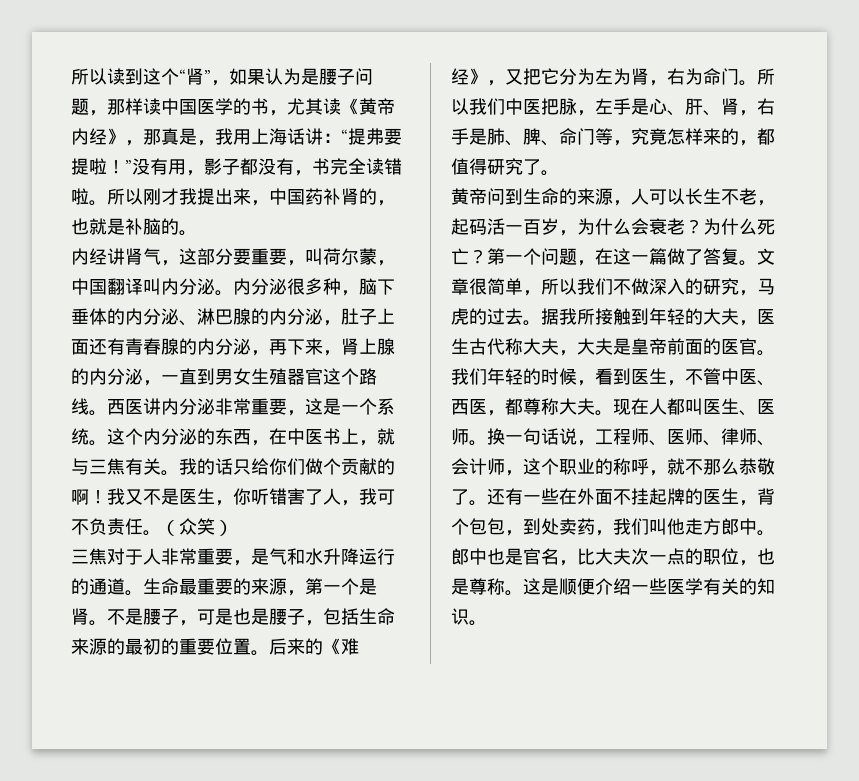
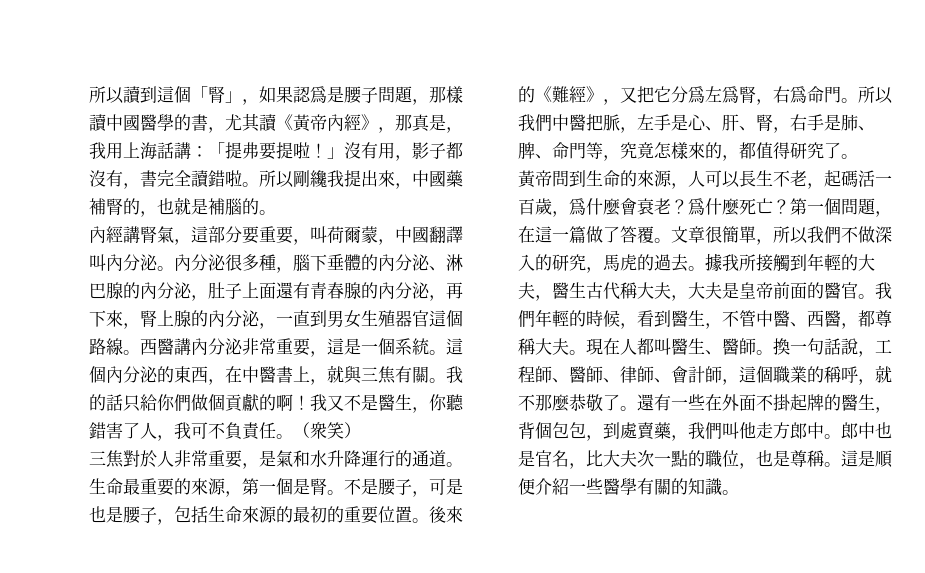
[71,68,373,86] [71,98,395,116] [71,128,107,145] 所以读到这个“肾”，如果认为是腰子问题，那样读中国医学的书，尤其读《黄帝内经 -> [89,86,463,105] [89,113,361,133] 所以讀到這個「腎」，如果認爲是腰子問題，那樣讀中國醫學的書，尤其讀《黃帝內經
[287,128,348,145] 话讲：“ -> [157,142,225,160] 話講：「
[125,158,150,175] ”没 -> [327,142,361,159] 」沒
[258,158,402,176] [71,188,359,206] 没有，书完全读错啦。所以刚才我提出来，中国药补肾 -> [89,170,463,189] [89,198,123,215] 沒有，書完全讀錯啦。所以剛纔我提出來，中國藥補腎
[125,218,161,235] 补脑 -> [208,198,242,215] 補腦
[71,248,197,266] 内经讲肾气，这 -> [89,226,208,245] 內經講腎氣，這
[341,248,395,266] [71,278,395,296] [71,308,143,325] 尔蒙，中国翻译叫内分泌。内分泌很多种，脑下垂体的内 -> [344,226,463,245] [89,254,395,273] 爾蒙，中國翻譯叫內分泌。內分泌很多種，腦下垂體的內
[269,308,287,325] 内 -> [140,282,157,299] 內
[89,338,107,355] 还 -> [276,282,293,299] 還
[197,338,215,355] 内 -> [378,282,395,299] 內
[305,338,395,356] [71,368,107,385] 来，肾上腺的内 -> [106,310,225,329] 來，腎上腺的內
[323,368,377,385] [71,398,395,416] [71,428,395,446] [71,458,377,476] 这个路线。西医讲内分泌非常重要，这是一个系统。这个内分泌的东西，在中医书上，就与三焦有关。我的话只给你们做个贡献 -> [429,310,463,327] [89,338,463,357] [89,365,463,385] [89,393,259,412] 這個路線。西醫講內分泌非常重要，這是一個系統。這個內分泌的東西，在中醫書上，就與三焦有關。我的話只給你們做個貢獻
[179,488,287,506] 医生，你听错 -> [378,394,464,413] [89,422,106,439] 醫生，你聽錯
[89,518,197,536] 负责任。（众 -> [225,422,327,440] 負責任。（衆
[107,548,143,565] 对于 -> [123,450,157,468] 對於
[269,548,287,565] 气 -> [276,450,293,467] 氣
[359,548,377,565] 运 -> [361,450,378,467] 運
[251,578,269,595] 来 -> [191,478,208,495] 來
[341,578,377,595] [71,608,89,625] 个是肾 -> [276,478,327,495] 個是腎
[71,638,89,655] 来 -> [242,506,259,523] 來
[269,638,359,655] [451,68,775,86] [451,98,577,115] 后来的《难经》，又把它分为左为肾，右为命门。所以我们中医把脉 -> [429,506,463,523] [518,86,893,105] [518,114,620,131] 後來的《難經》，又把它分爲左爲腎，右爲命門。所以我們中醫把脈
[721,98,739,115] 肾 -> [756,114,773,131] 腎
[577,128,595,145] 门 -> [569,142,586,159] 門
[685,128,721,145] 样来 -> [671,142,705,159] 樣來
[451,188,505,205] 黄帝问 -> [518,170,569,188] 黃帝問
[577,188,595,205] 来 -> [637,170,654,187] 來
[685,188,703,205] 长 -> [739,170,756,187] 長
[469,218,775,236] [451,248,631,266] 码活一百岁，为什么会衰老？为什么死亡？第一个问题，在这 -> [841,170,892,188] [518,198,892,217] [518,226,552,243] 碼活一百歲，爲什麼會衰老？爲什麼死亡？第一個問題，在這
[721,248,739,265] 复 -> [637,226,654,243] 覆
[487,278,523,295] 简单 -> [722,226,756,243] 簡單
[595,278,613,295] 们 -> [824,226,841,243] 們
[757,278,775,295] [451,308,775,326] [451,338,523,355] 马虎的过去。据我所接触到年轻的大夫，医生古代称 -> [603,253,875,272] [518,282,638,301] 馬虎的過去。據我所接觸到年輕的大夫，醫生古代稱
[721,338,775,356] [451,368,559,385] 医官。我们年轻的时 -> [824,282,892,299] [518,309,603,327] 醫官。我們年輕的時
[631,369,649,384] 医 -> [671,310,688,327] 醫
[739,369,775,386] [451,398,775,416] [451,428,775,446] [451,458,631,476] 医、西医，都尊称大夫。现在人都叫医生、医师。换一句话说，工程师、医师、律师、会计师，这个职业的称 -> [773,310,892,329] [518,338,892,357] [518,366,842,385] 醫、西醫，都尊稱大夫。現在人都叫醫生、醫師。換一句話說，工程師、醫師、律師、會計師，這個職業的稱
[721,458,739,475] 么 -> [552,394,569,412] 麼
[487,488,505,505] 还 -> [637,394,654,411] 還
[631,488,775,506] [451,518,649,536] 挂起牌的医生，背个包包，到处卖药，我们 -> [773,394,892,413] [518,422,722,441] 掛起牌的醫生，背個包包，到處賣藥，我們
[667,548,721,565] 点的职 -> [671,450,722,467] 點的職
[487,578,775,596] [451,608,469,625] 称。这是顺便介绍一些医学有关的知识 -> [807,450,893,468] [518,478,722,496] 稱。這是順便介紹一些醫學有關的知識

